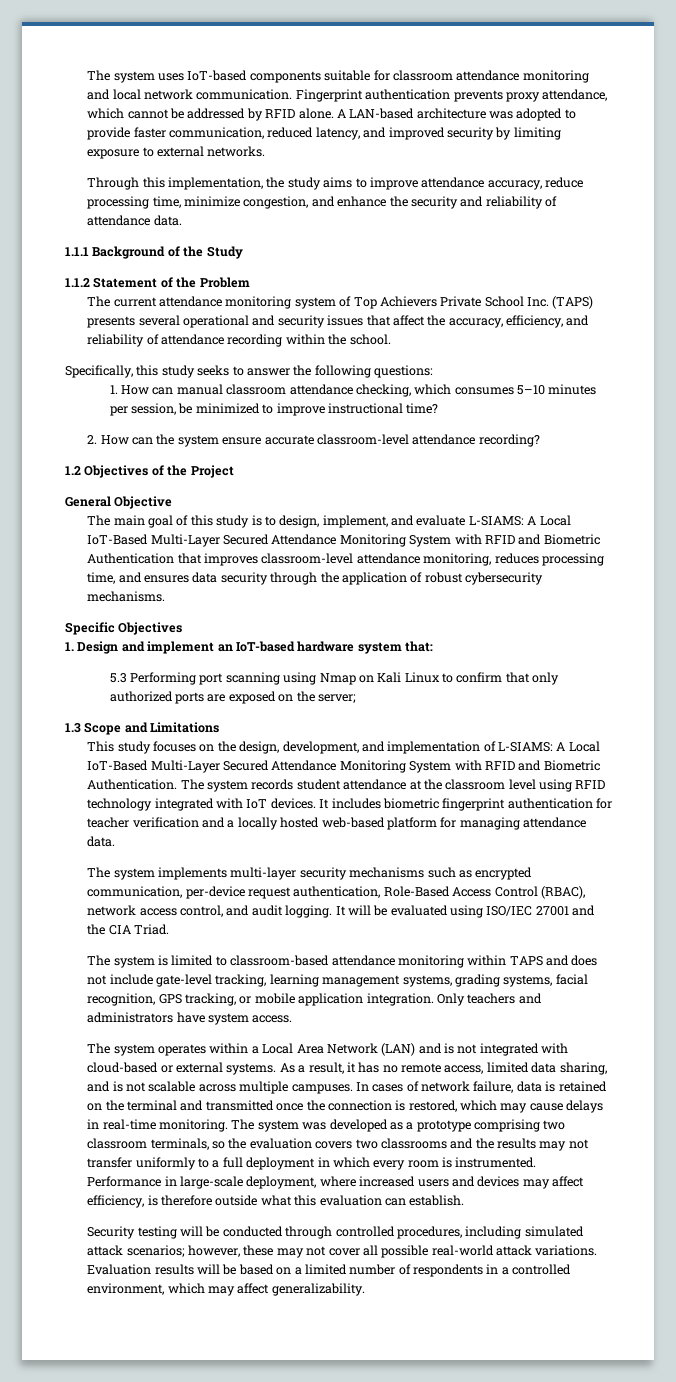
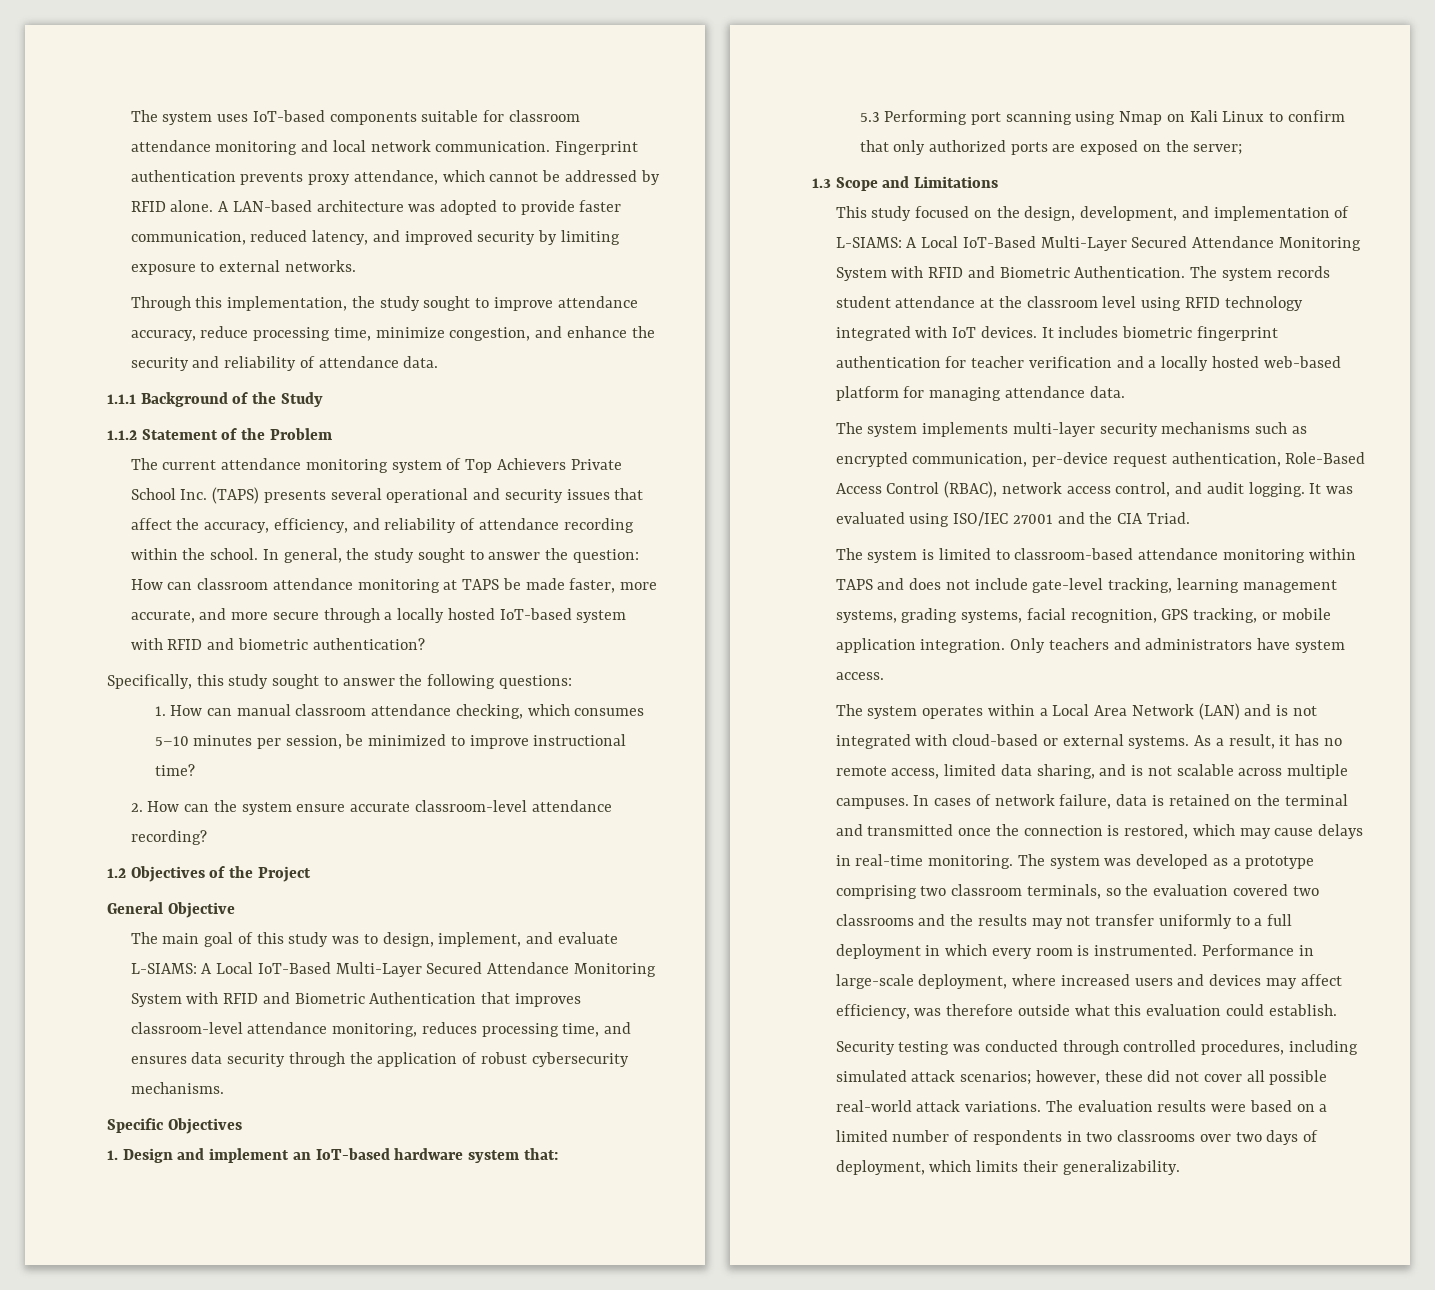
[323,177,353,188] aims -> [423,296,471,311] sought
(391, 339) none -> [262,548,639,563] [130,578,658,593] [130,608,627,623] [130,638,425,650] In general, the study sought to answer the question: How can classroom attendance monitoring at TAPS be made faster, more accurate, and more secure through a locally hosted IoT-based system with RFID and biometric authentication?
[197,365,230,376] seeks -> [272,674,320,689] sought
[251,515,262,526] is -> [332,936,360,944] was
[153,741,197,752] focuses -> [915,206,970,218] focused
[347,905,388,916] will be -> [1326,486,1354,494] was
[315,1141,353,1149] covers -> [1232,884,1288,896] covered
[147,1195,158,1206] is -> [914,1008,942,1016] was
[384,1198,406,1206] can -> [1225,1004,1264,1016] could
[180,1226,220,1237] will be -> [953,1044,981,1052] was
[276,1248,304,1258] may -> [1147,1070,1171,1082] did
[87,1264,237,1275] Evaluation results will be -> [1045,1100,1247,1112] The evaluation results were
[501,1264,572,1275] [87,1283,270,1296] a controlled environment, which may affect -> [1086,1130,1319,1145] [835,1160,1058,1175] two classrooms over two days of deployment, which limits their

